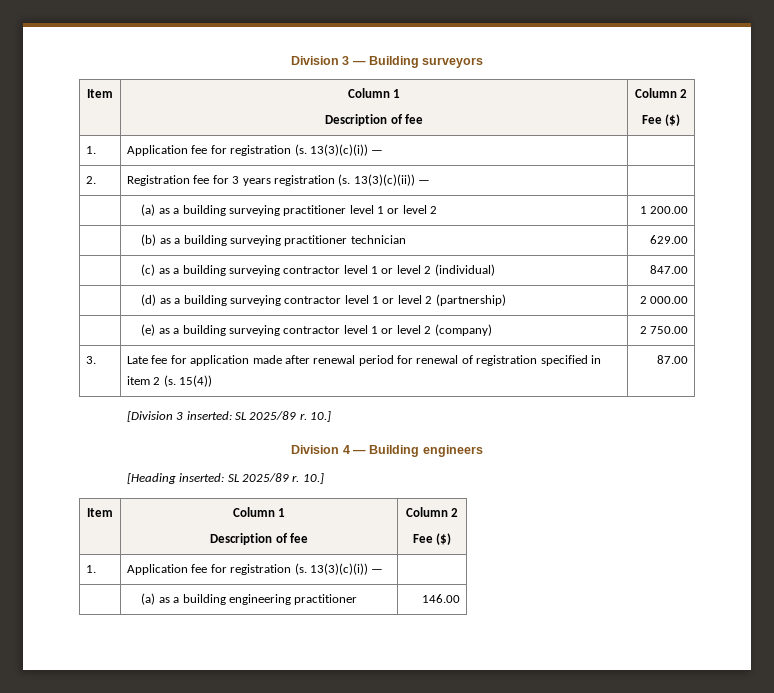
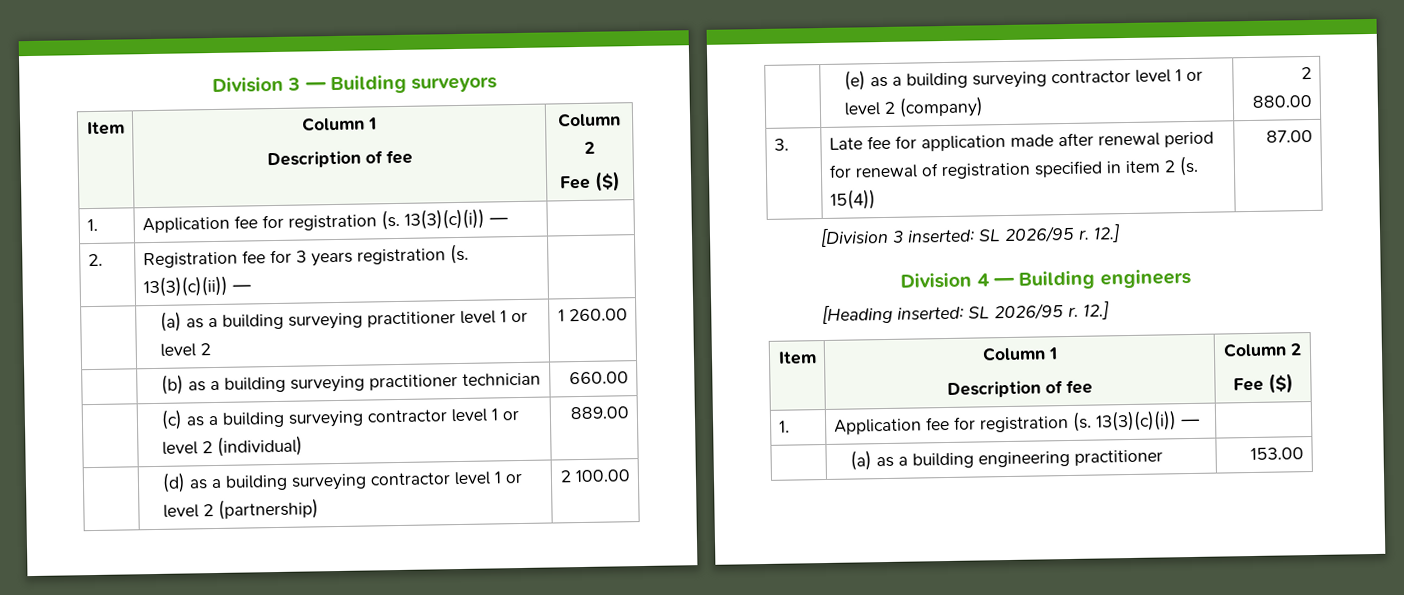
[649,206,688,214] 200.00 -> [569,308,629,322] 260.00
[649,235,688,244] 629.00 -> [569,371,630,385] 660.00
[649,265,688,274] 847.00 -> [570,406,630,420] 889.00
[649,296,688,304] 000.00 -> [575,469,632,483] 100.00
[649,326,688,334] 750.00 -> [1252,94,1313,108] 880.00
[249,411,332,422] 2025/89 r. 10.] -> [1003,224,1121,244] 2026/95 r. 12.]
[242,473,324,484] 2025/89 r. 10.] -> [993,301,1110,321] 2026/95 r. 12.]
[421,594,460,603] 146.00 -> [1250,447,1305,461] 153.00

